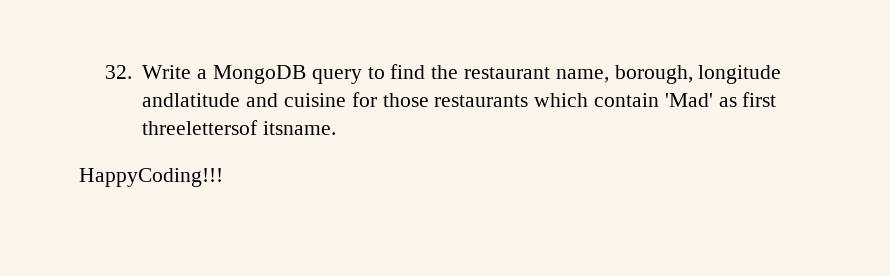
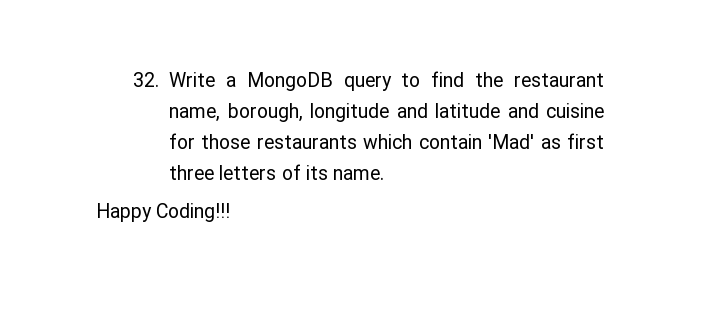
[142,93,241,107] andlatitude -> [396,103,501,118] and latitude
[142,120,337,135] [79,168,223,187] threelettersof itsname. // HappyCoding!!! -> [169,164,385,180] [96,203,231,222] three letters of its name. // Happy Coding!!!

